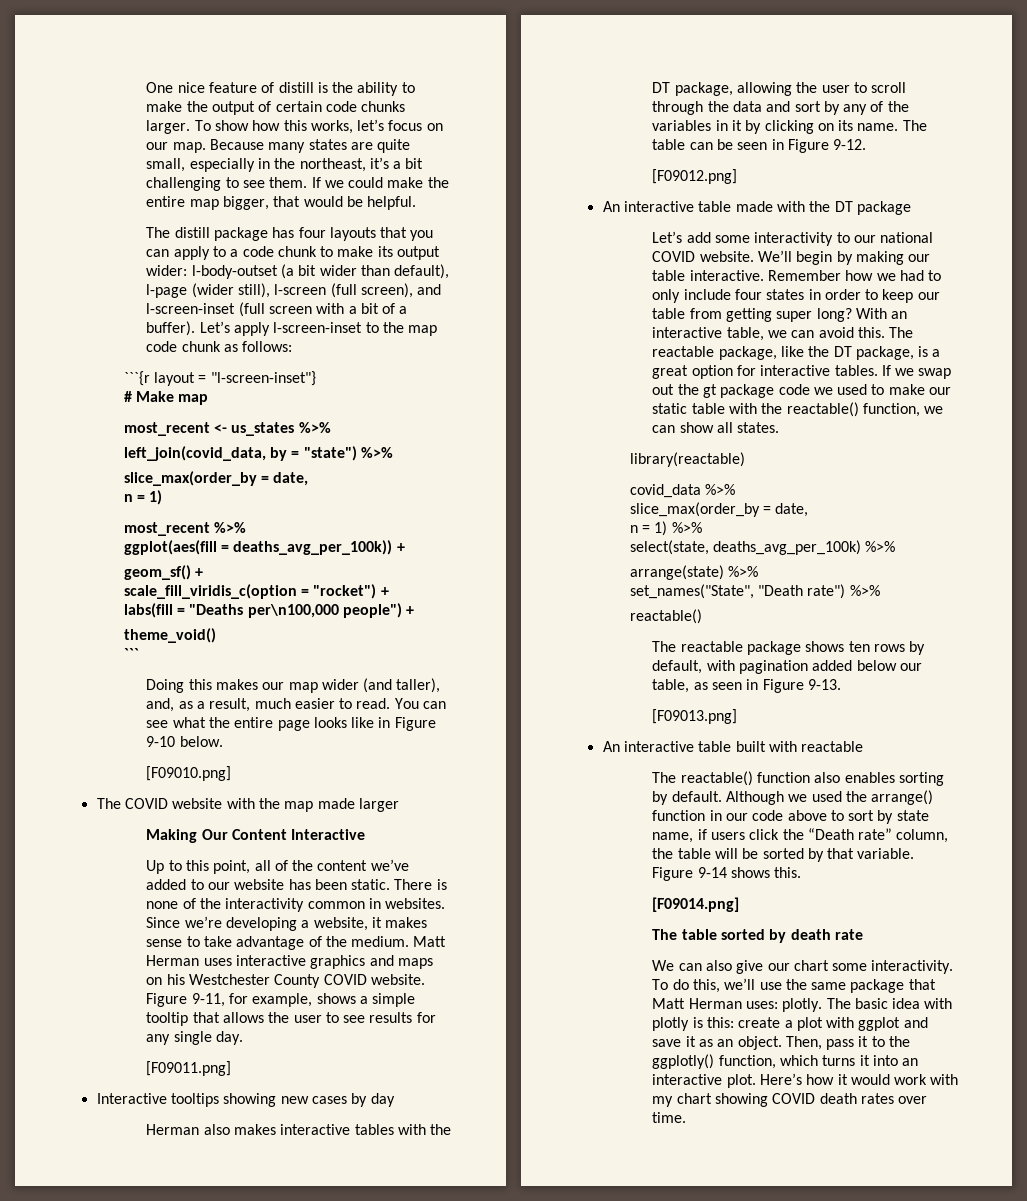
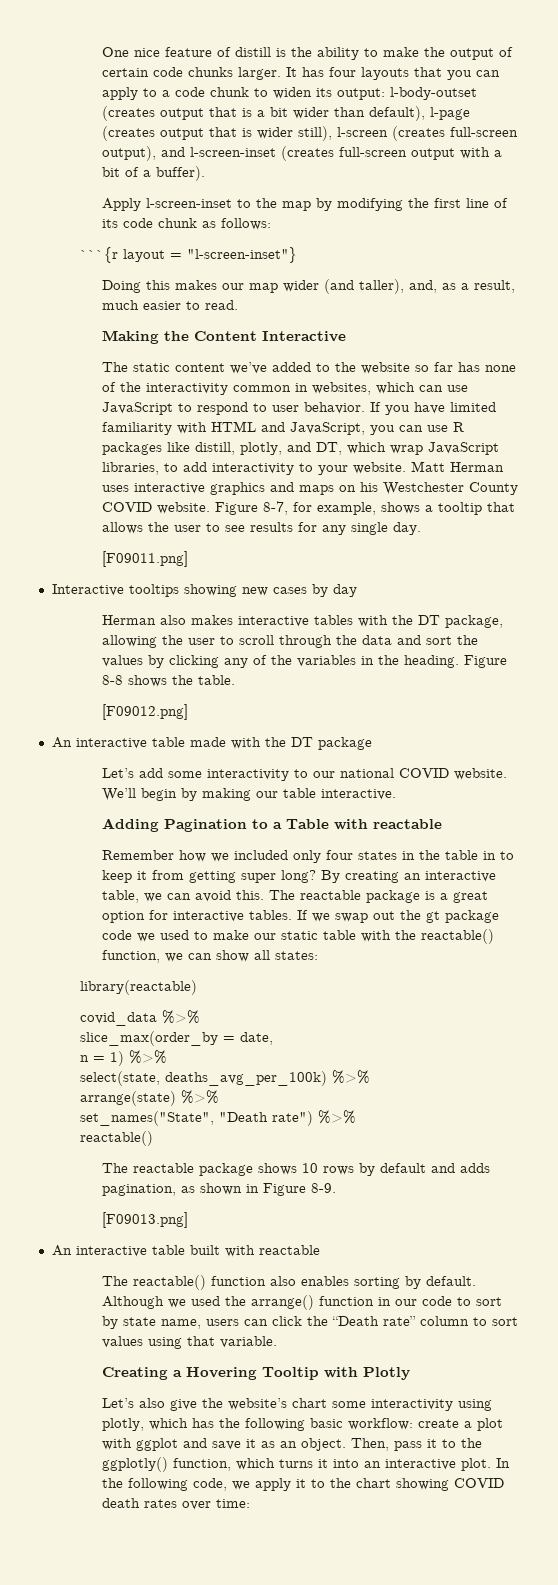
[194,119,443,134] [146,139,411,153] [146,157,424,172] [146,177,449,191] [146,196,417,210] [146,227,268,241] To show how this works, let’s focus on our map. Because many states are quite small, especially in the northeast, it’s a bit challenging to see them. If we could make the entire map bigger, that would be helpful. // The distill package -> [285,67,297,77] It
[337,246,441,260] [146,264,294,279] make its output wider: l-body-outset (a -> [272,87,477,100] [101,106,265,121] widen its output: l-body-outset (creates output that is a
[191,283,442,298] [146,302,312,317] (wider still), l-screen (full screen), and l-screen-inset (full screen -> [101,126,518,141] [101,146,455,161] (creates output that is wider still), l-screen (creates full-screen output), and l-screen-inset (creates full-screen output
[199,321,270,336] Let’s apply -> [101,198,141,211] // Apply
(438, 330) none -> [315,198,508,211] [101,219,118,228] by modifying the first line of its
[123,391,209,405] [123,422,331,436] [123,446,394,461] [123,471,309,486] [123,490,163,505] [123,522,247,536] [123,540,405,555] [123,565,204,580] [123,584,389,599] [123,603,415,618] [123,628,216,643] [123,648,139,659] // # Make map // most_recent <- us_states %>% // left_join(covid_data, by = "state") %>% // slice_max(order_by = date, // n = 1) // most_recent %>% // ggplot(aes(fill = deaths_avg_per_100k)) + // geom_sf() + // scale_fill_viridis_c(option = "rocket") + // labs(fill = "Deaths per\n100,000 people") + // theme_void() // ``` -> (297, 255) none
[394,698,447,709] [146,717,436,731] [146,736,223,747] [146,766,232,781] [96,798,399,812] You can see what the entire page looks like in Figure 9-10 below. // [F09010.png] // The COVID website with the map made larger -> (238, 305) none
[201,829,228,840] Our -> [163,331,189,341] the
[146,859,409,874] [146,879,447,890] Up to this point, all of the content we’ve added to our website has been static. There is -> [101,362,480,374] The static content we’ve added to the website so far has
[385,898,446,909] [146,916,428,931] [146,936,410,950] websites. Since we’re developing a website, it makes sense to take advantage of the medium. -> [311,382,468,395] [101,402,496,415] [101,421,464,435] [101,442,499,455] [101,462,406,475] websites, which can use JavaScript to respond to user behavior. If you have limited familiarity with HTML and JavaScript, you can use R packages like distill, plotly, and DT, which wrap JavaScript libraries, to add interactivity to your website.
[191,993,225,1007] 9-11, -> [262,501,288,515] 8-7,
[372,993,416,1007] simple -> (433, 508) none
[823,101,840,115] by -> [456,635,478,645] [101,655,219,668] the values by clicking
[731,120,927,134] [652,139,867,153] it by clicking on its name. The table can be seen in Figure 9-12. -> [377,655,507,668] [101,675,235,687] the heading. Figure 8-8 shows the table.
[767,270,942,281] [652,289,940,303] [652,308,686,319] Remember how we had to only include four states in order to keep our table -> [101,818,442,832] [101,850,514,863] [101,870,147,883] // Adding Pagination to a Table with reactable // Remember how we included only four states in the table in to keep it
[855,308,887,319] With -> [320,870,399,883] By creating
[718,346,914,360] package, like the DT package, -> [365,890,420,903] package
[737,422,780,433] states. -> [274,951,318,960] states:
[848,641,870,652] ten -> [301,1163,318,1173] 10
[652,660,922,674] [652,679,841,693] default, with pagination added below our table, as seen in Figure 9-13. -> [379,1163,490,1173] [101,1183,336,1196] default and adds pagination, as shown in Figure 8-9.
[787,810,827,821] above -> (452, 1301) none
[697,829,745,840] if users -> [205,1319,268,1326] users can
[896,829,949,843] [652,848,915,862] [652,867,802,881] [652,897,740,912] [652,929,863,943] [652,960,954,974] [652,978,936,993] [652,998,953,1012] [652,1017,734,1031] column, the table will be sorted by that variable. Figure 9-14 shows this. // [F09014.png] // The table sorted by death rate // We can also give our chart some interactivity. To do this, we’ll use the same package that Matt Herman uses: plotly. The basic idea with plotly is this: -> [419,1316,518,1326] [101,1336,277,1349] [101,1367,410,1380] [101,1398,492,1411] [101,1418,413,1431] column to sort values using that variable. // Creating a Hovering Tooltip with Plotly // Let’s also give the website’s chart some interactivity using plotly, which has the following basic workflow:
[759,1073,959,1085] [652,1096,674,1107] Here’s how it would work with my -> [495,1458,510,1468] [101,1478,351,1491] In the following code, we apply it to the
[652,1112,687,1123] time. -> [215,1499,250,1508] time:

